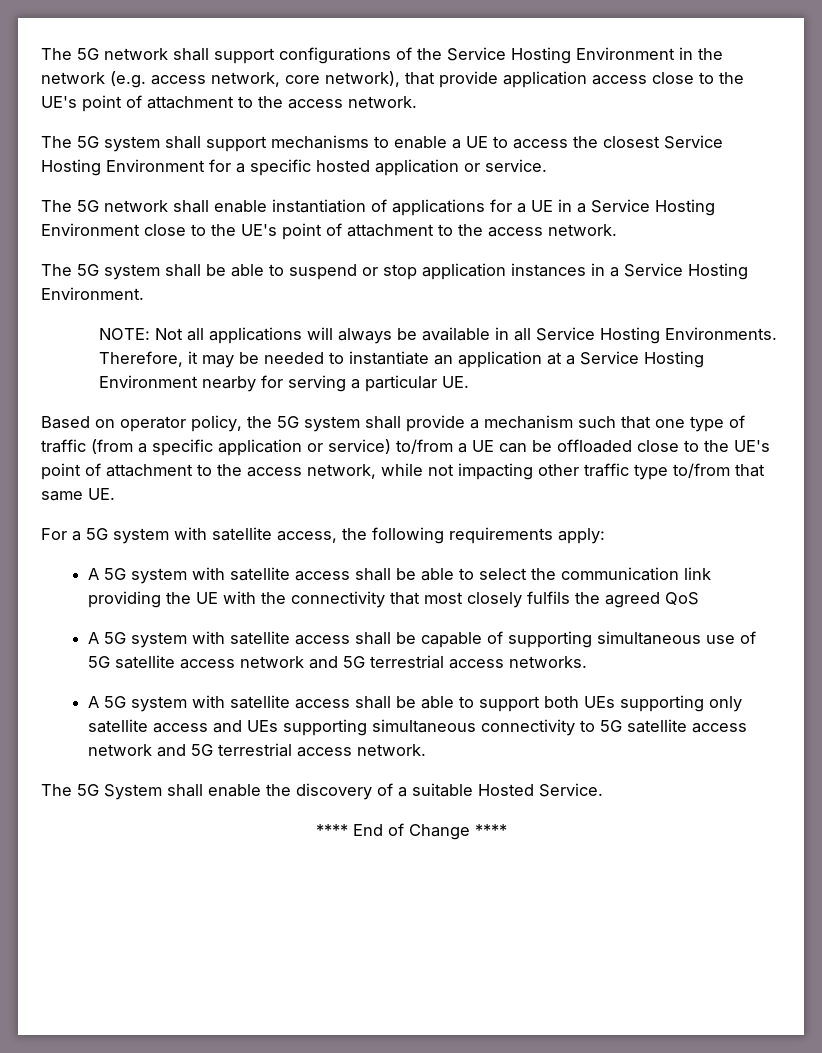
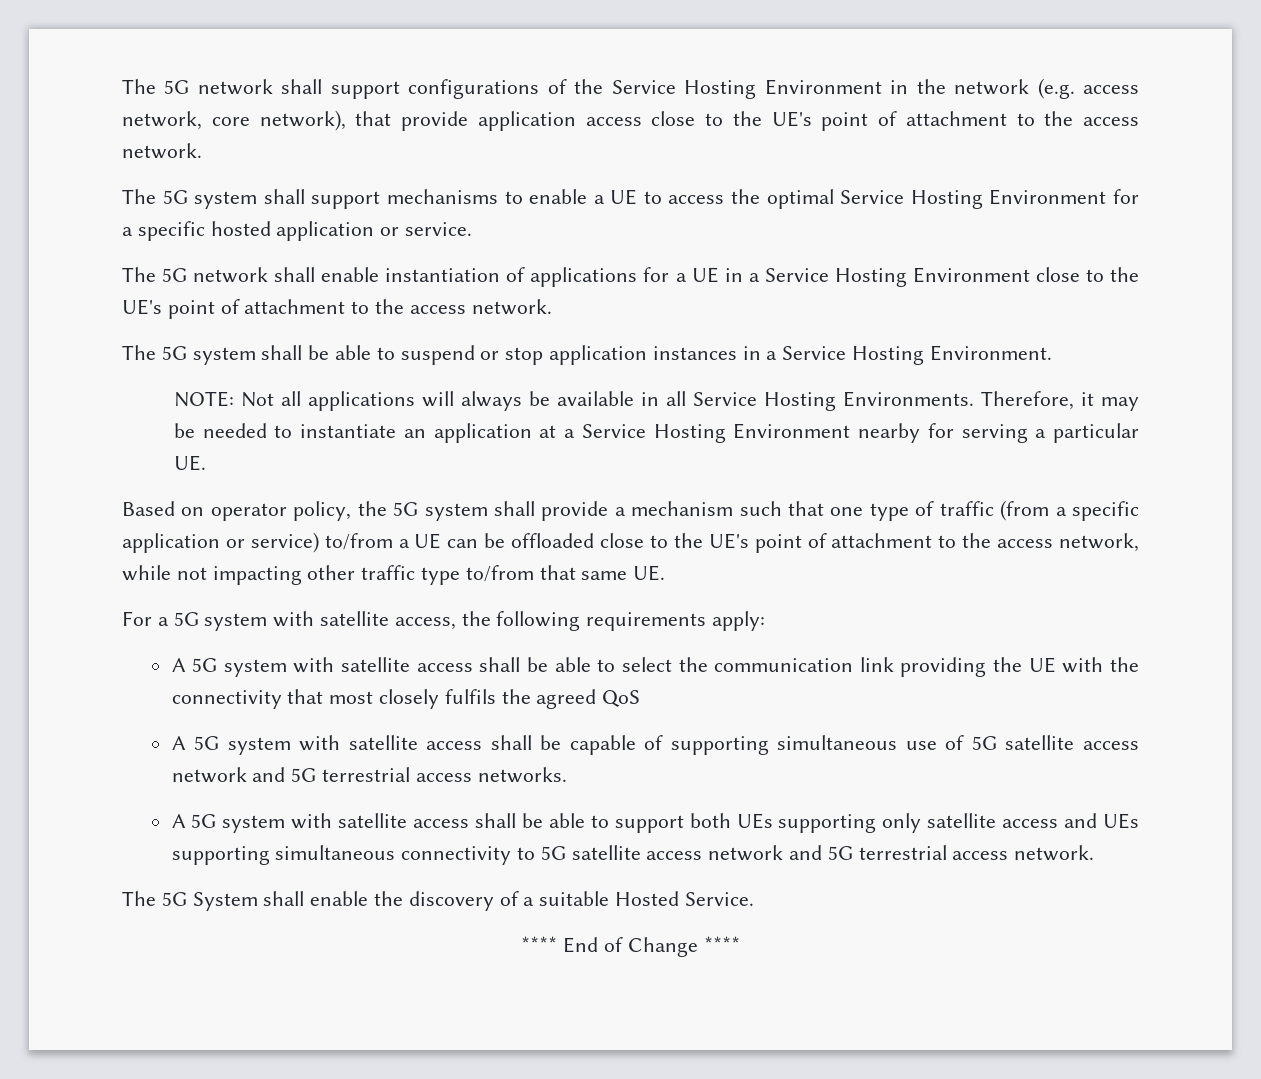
[603,136,660,148] closest -> [766,189,834,209] optimal

